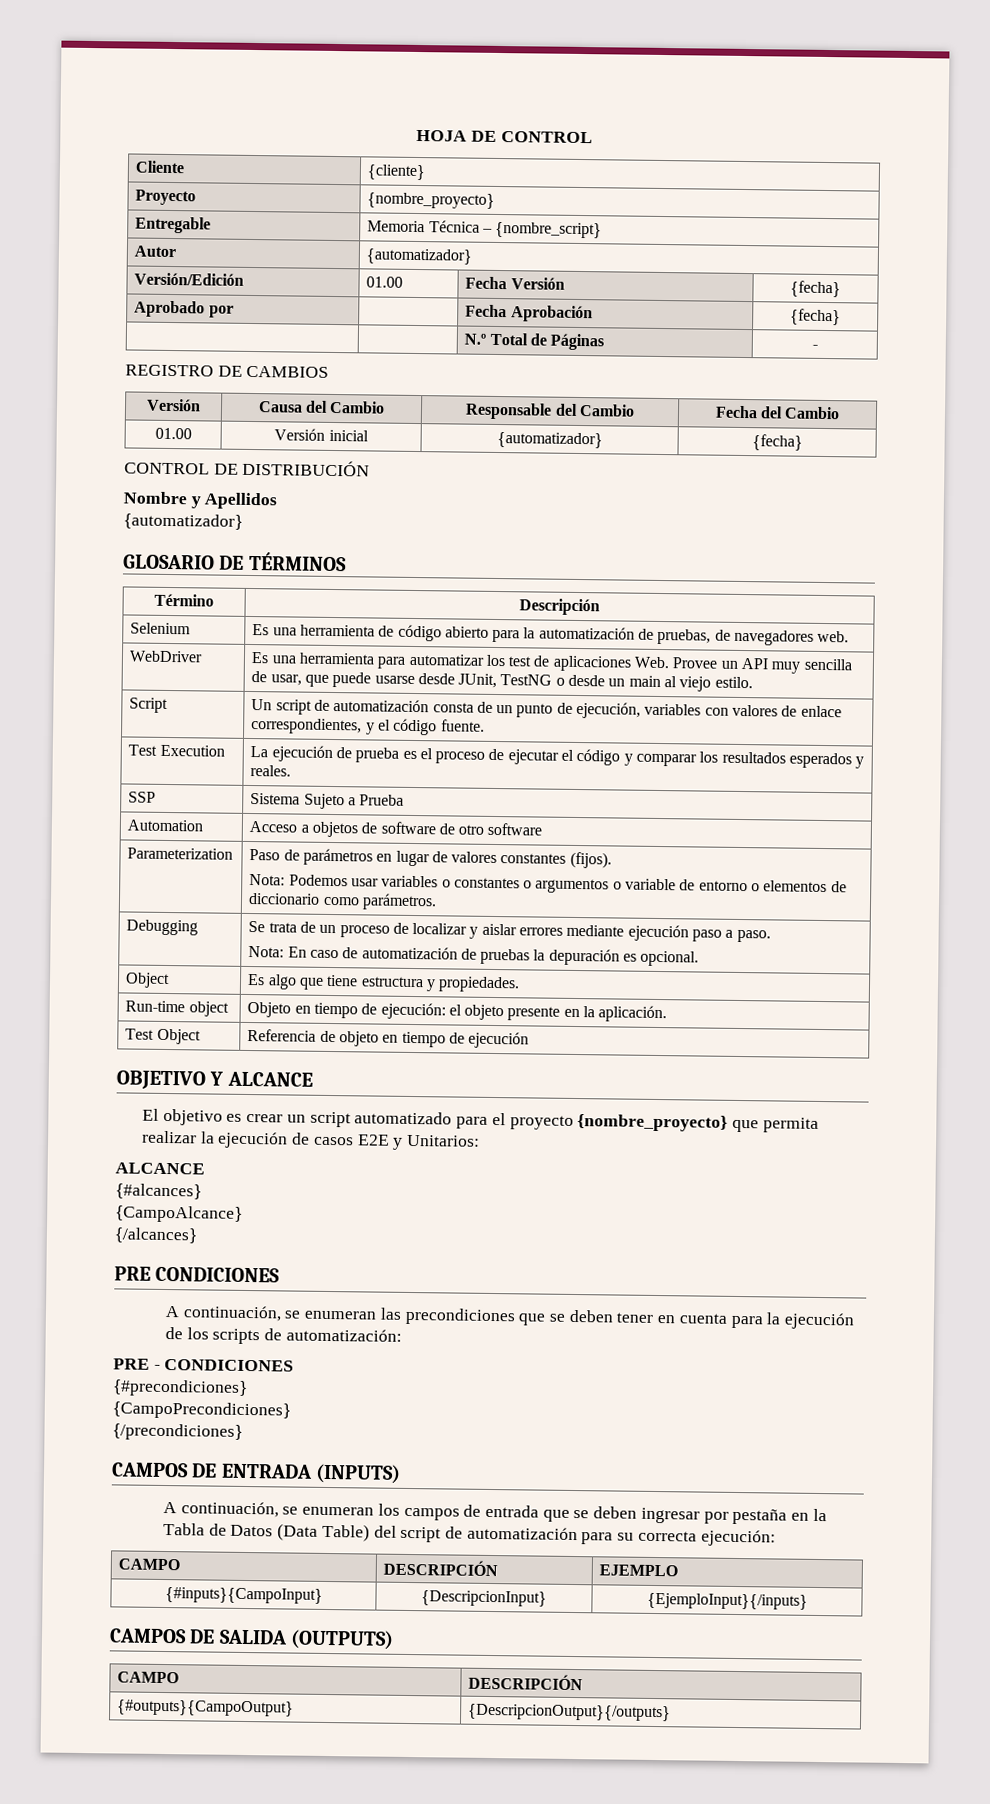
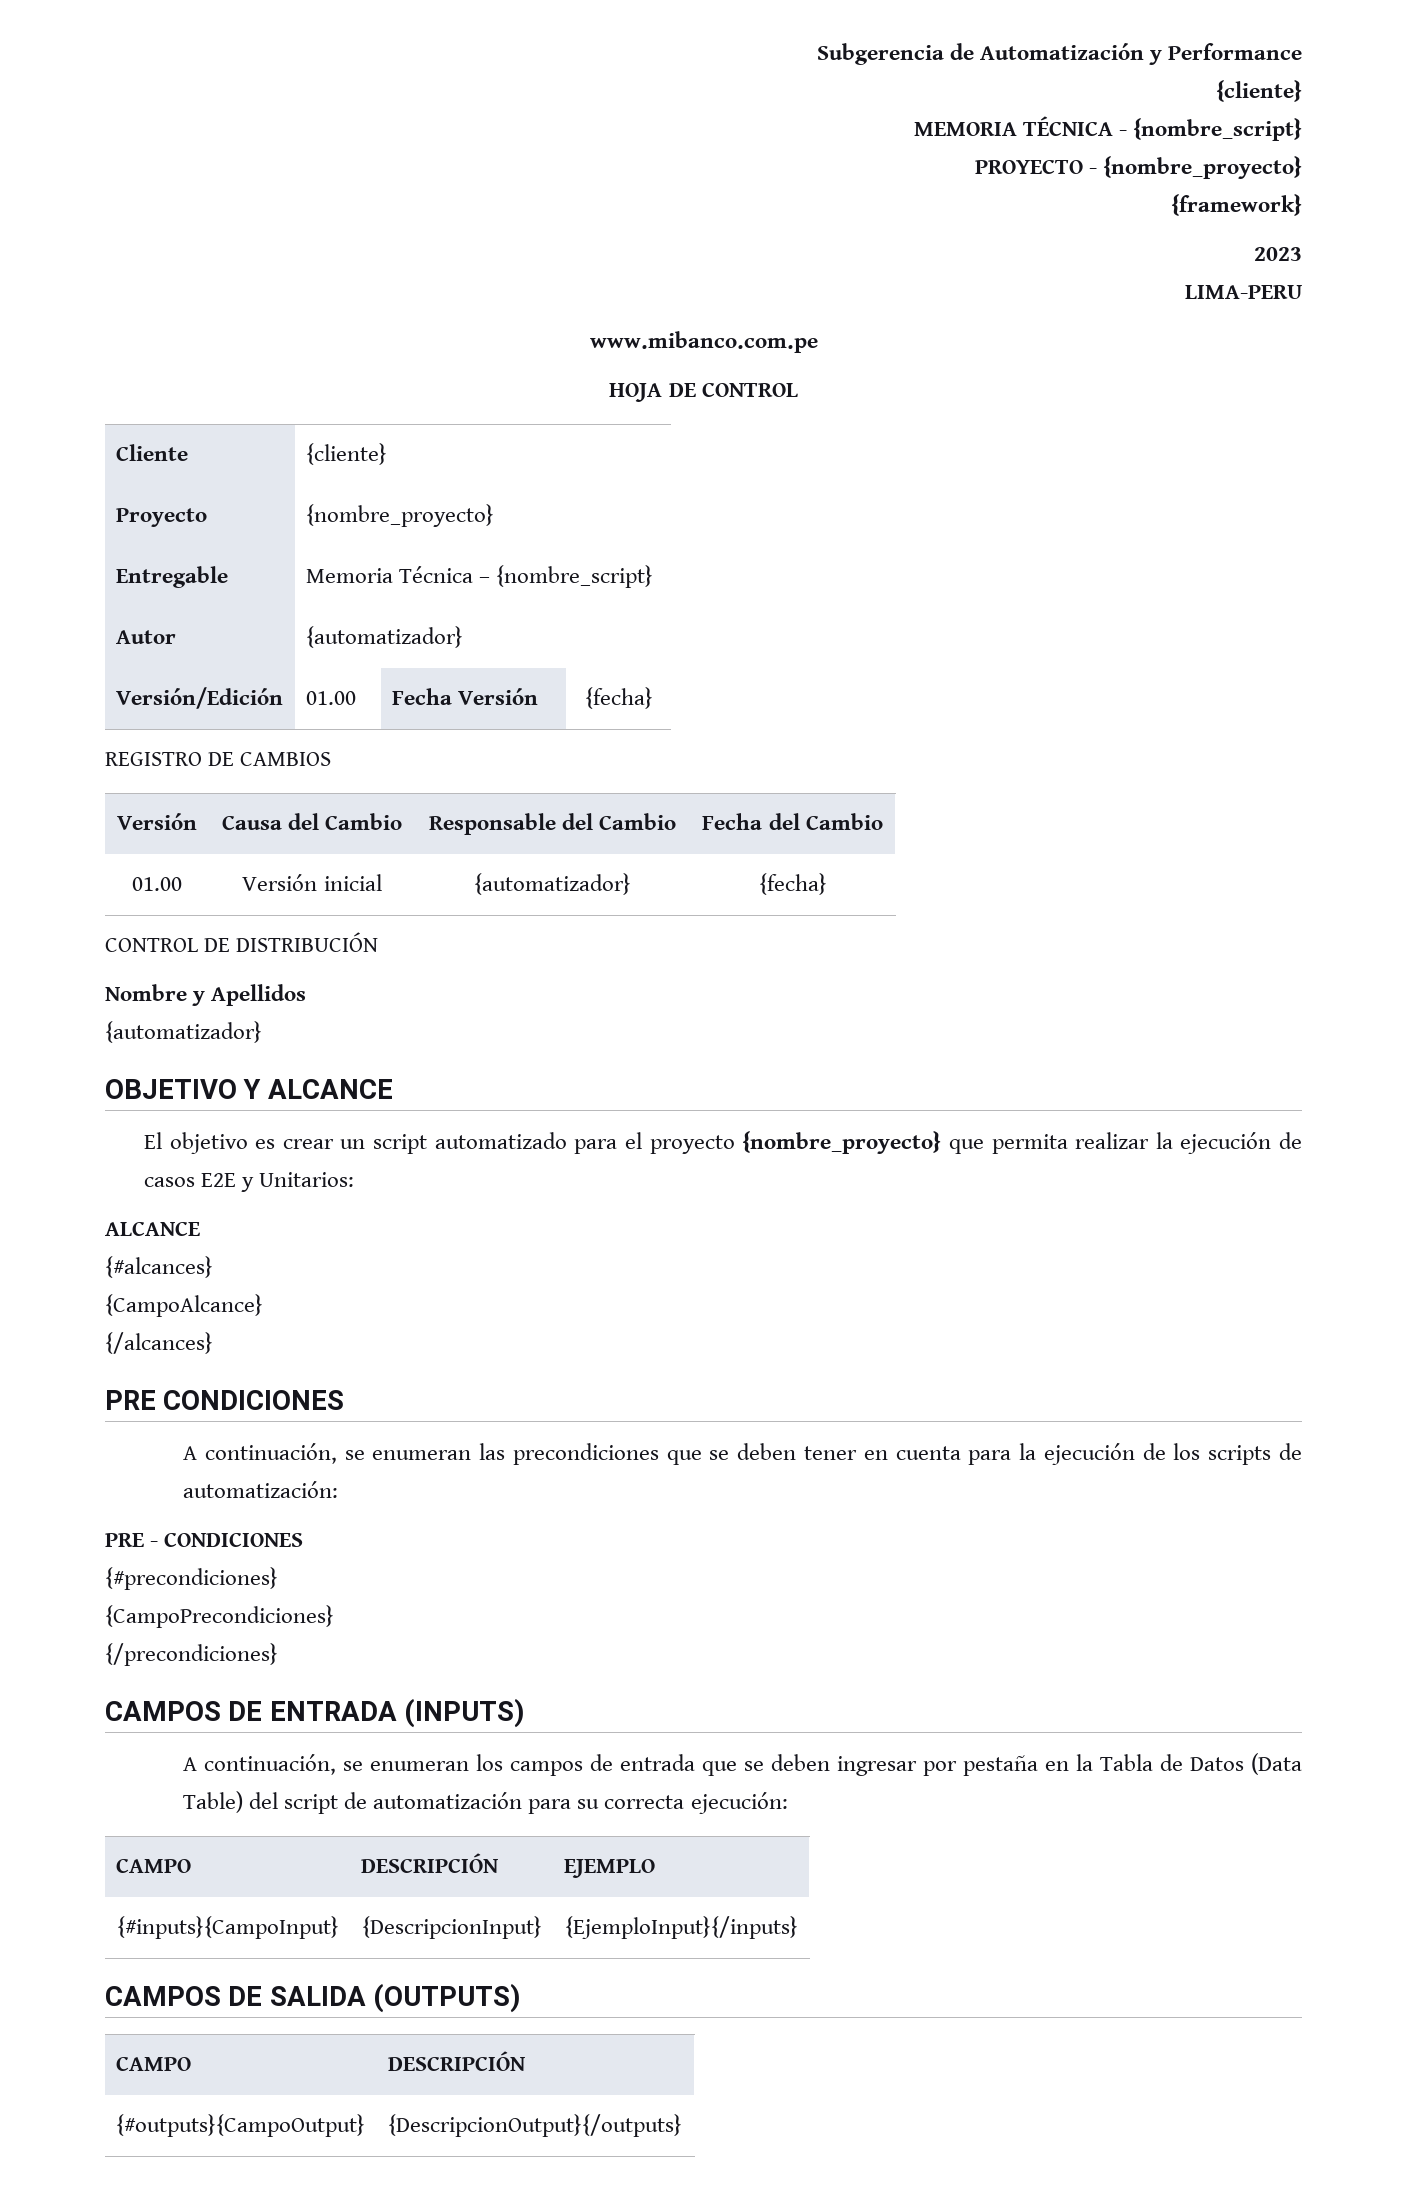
(416, 135) none -> [816,43,1303,65] [1216,80,1302,102] [913,116,1303,141] [974,156,1302,179] [1171,194,1302,216] [1254,247,1302,261] [1185,285,1302,299] [589,331,818,353] Subgerencia de Automatización y Performance // {cliente} // MEMORIA TÉCNICA - {nombre_script} // PROYECTO - {nombre_proyecto} // {framework} // 2023 // LIMA-PERU // www.mibanco.com.pe //
[134,300,234,318] [465,304,593,323] [790,308,841,326] [464,332,605,351] [811,344,818,349] // Aprobado por | | Fecha Aprobación | {fecha} // | | N.º Total de Páginas | - -> (653, 698) none
[123,551,347,572] [154,593,214,607] [519,598,600,616] [130,622,192,635] [252,624,850,646] [129,650,204,663] [251,652,852,674] [251,671,753,692] [129,697,169,713] [251,699,842,719] [251,718,485,736] [128,744,225,757] [250,745,865,769] [250,765,292,777] [128,791,157,803] [250,793,405,810] [127,819,204,832] [249,821,543,838] [127,847,234,860] [249,848,612,869] [249,873,847,894] [248,892,437,911] [126,919,199,936] [248,920,771,943] [248,945,700,967] [125,972,171,989] [247,973,521,993] [125,1000,229,1017] [247,1001,668,1023] [125,1028,201,1045] [247,1028,530,1049] // GLOSARIO DE TÉRMINOS // Término | Descripción // Selenium | Es una herramienta de código abierto para la automatización de pruebas, de navegadores web. // WebDriver | Es una herramienta para automatizar los test de aplicaciones Web. Provee un API muy sencilla de usar, que puede usarse desde JUnit, TestNG o desde un main al viejo estilo. // Script | Un script de automatización consta de un punto de ejecución, variables con valores de enlace correspondientes, y el código fuente. // Test Execution | La ejecución de prueba es el proceso de ejecutar el código y comparar los resultados esperados y reales. // SSP | Sistema Sujeto a Prueba // Automation | Acceso a objetos de software de otro software // Parameterization | Paso de parámetros en lugar de valores constantes (fijos). // Nota: Podemos usar variables o constantes o argumentos o variable de entorno o elementos de diccionario como parámetros. // Debugging | Se trata de un proceso de localizar y aislar errores mediante ejecución paso a paso. // Nota: En caso de automatización de pruebas la depuración es opcional. // Object | Es algo que tiene estructura y propiedades. // Run-time object | Objeto en tiempo de ejecución: el objeto presente en la aplicación. // Test Object | Referencia de objeto en tiempo de ejecución -> (262, 1032) none

